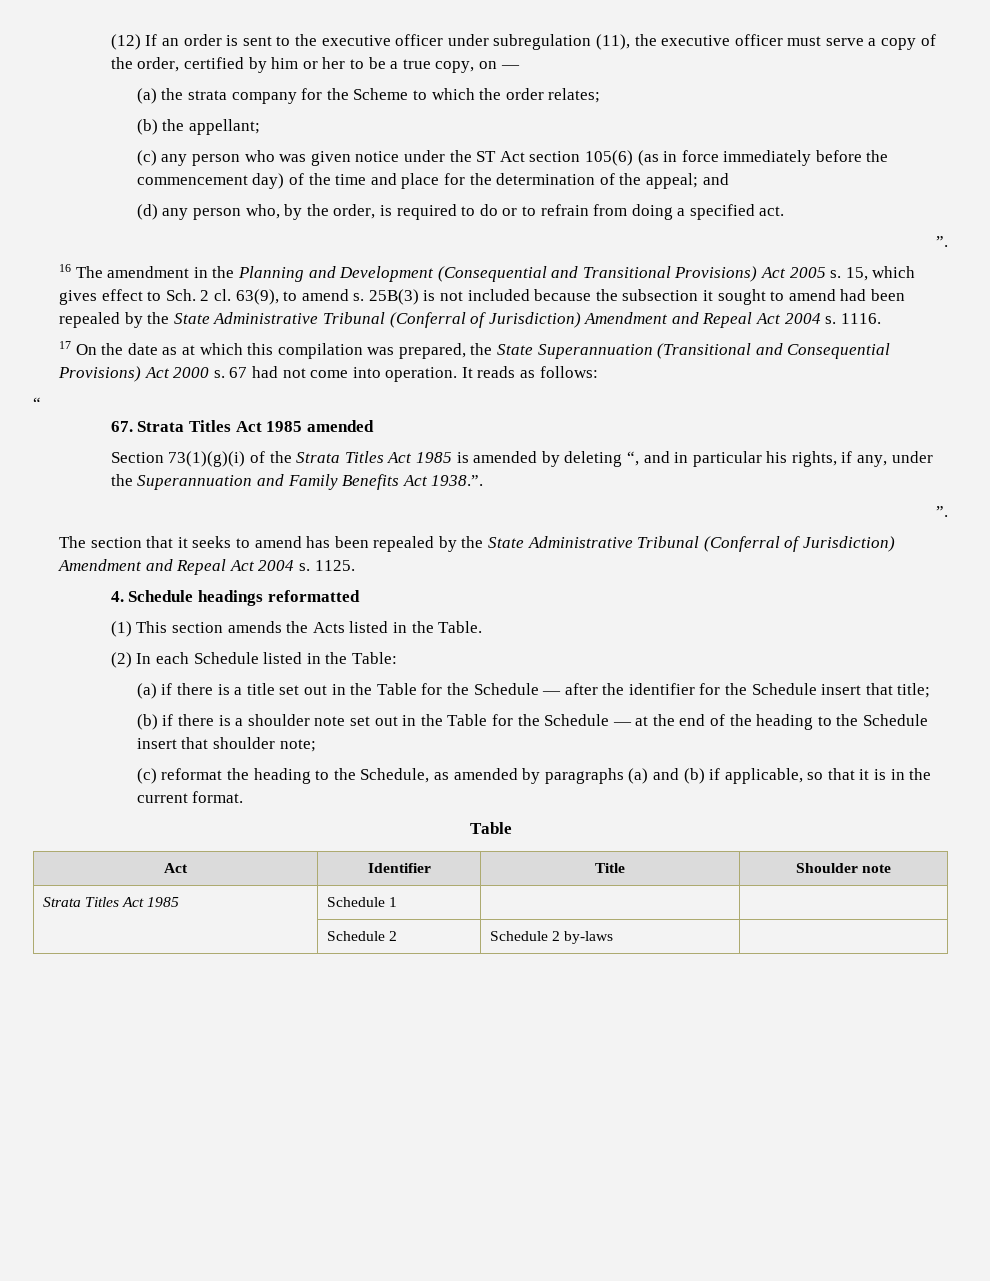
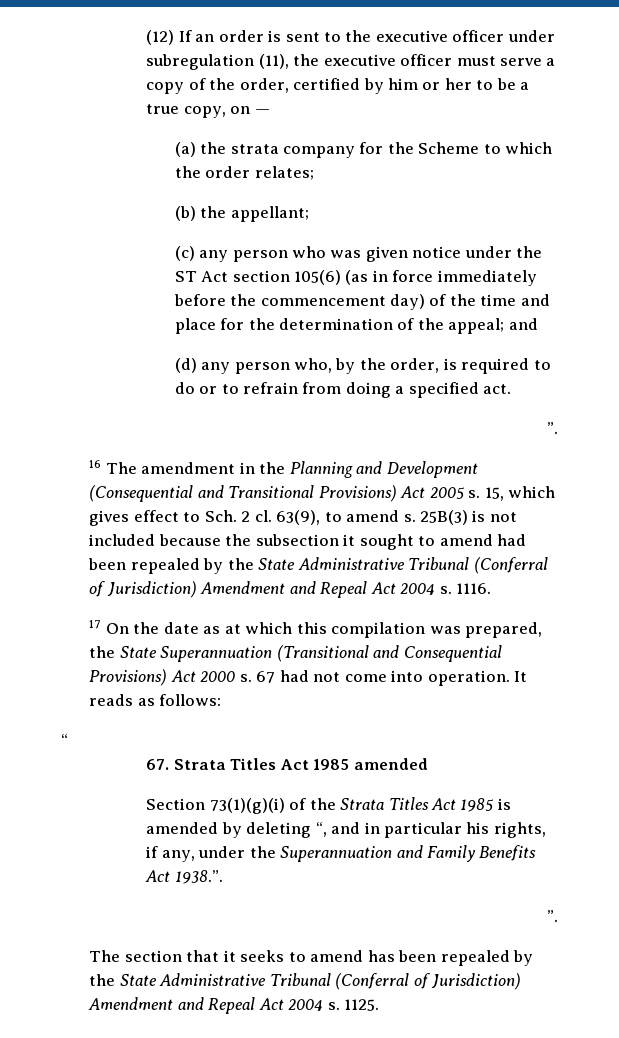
[110,590,360,606] [110,621,483,637] [110,652,398,668] [136,683,931,699] [136,714,928,730] [136,737,316,752] [136,768,932,784] [136,791,244,803] [469,822,512,834] [164,863,188,873] [367,863,431,873] [595,863,625,873] [795,863,892,873] [42,897,180,907] [326,897,397,907] [326,931,397,941] [489,931,614,944] // 4. Schedule headings reformatted // (1) This section amends the Acts listed in the Table. // (2) In each Schedule listed in the Table: // (a) if there is a title set out in the Table for the Schedule — after the identifier for the Schedule insert that title; // (b) if there is a shoulder note set out in the Table for the Schedule — at the end of the heading to the Schedule insert that shoulder note; // (c) reformat the heading to the Schedule, as amended by paragraphs (a) and (b) if applicable, so that it is in the current format. // Table // Act | Identifier | Title | Shoulder note // Strata Titles Act 1985 | Schedule 1 | | // | Schedule 2 | Schedule 2 by-laws | -> (380, 1005) none

